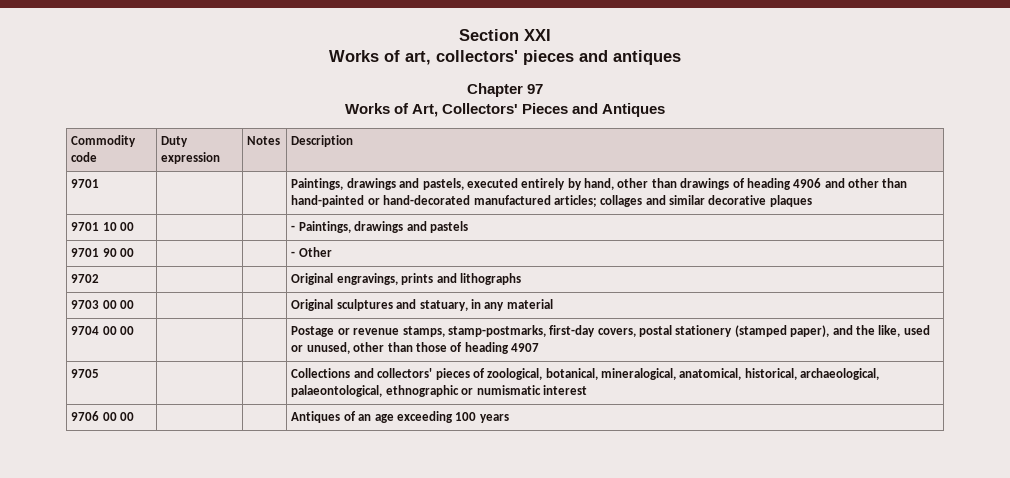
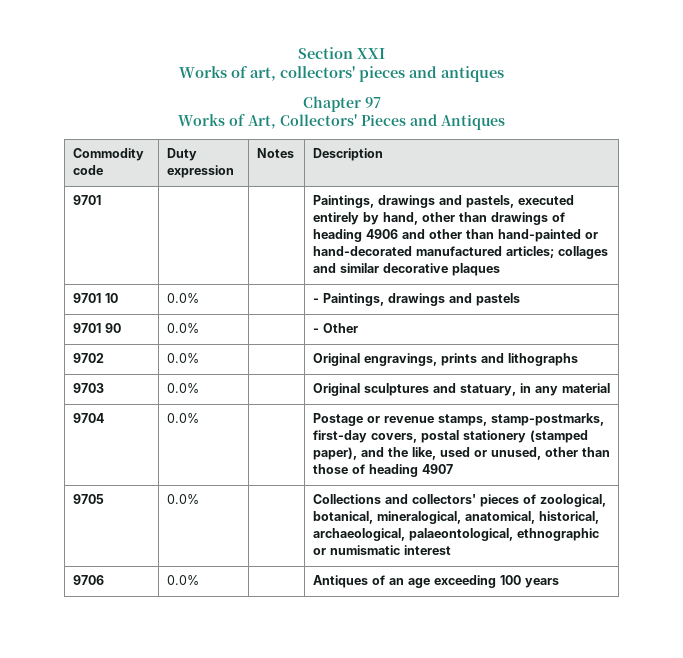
[120,222,135,231] 00 | -> [166,293,199,303] | 0.0%
[120,248,135,257] 00 | -> [166,323,199,333] | 0.0%
(100, 278) none -> [166,353,199,363] 0.0%
[102,300,135,309] 00 00 | -> [166,383,199,393] | 0.0%
[102,326,135,335] 00 00 | -> [166,413,199,423] | 0.0%
(100, 373) none -> [166,494,199,504] 0.0%
[102,412,135,421] 00 00 | -> [166,575,199,585] | 0.0%

